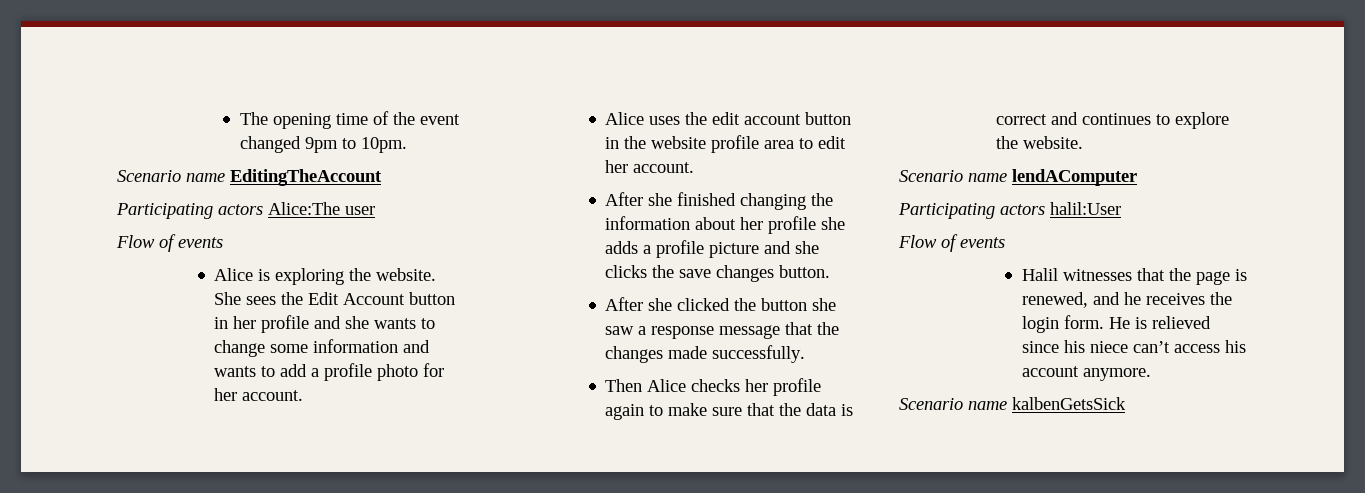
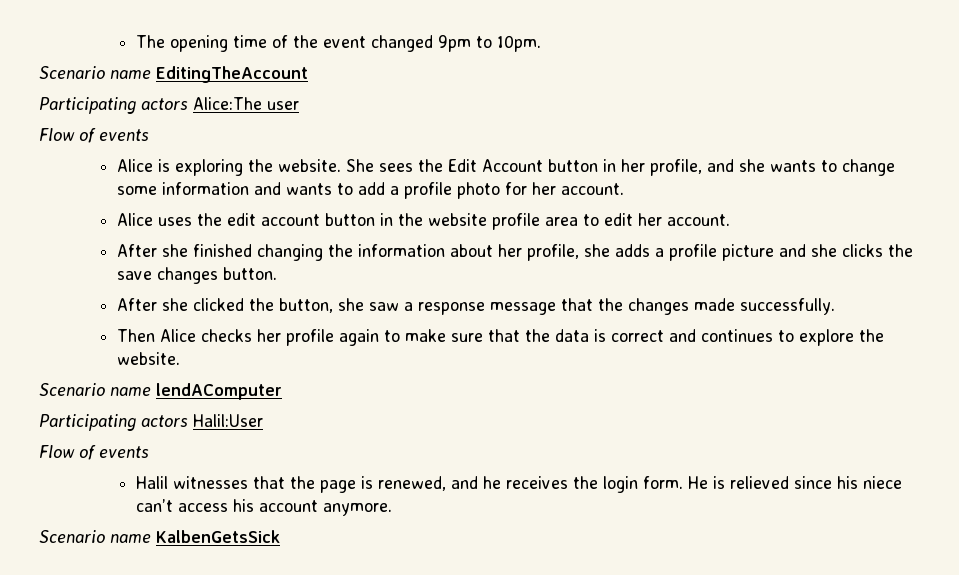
[261,315,310,333] profile -> [649,159,702,176] profile,
[768,216,817,234] profile -> [526,244,579,261] profile,
[761,298,808,311] button -> [278,298,333,313] button,
[1050,202,1121,215] halil:User -> [193,414,263,427] Halil:User
[1012,397,1126,410] kalbenGetsSick -> [156,530,280,543] KalbenGetsSick

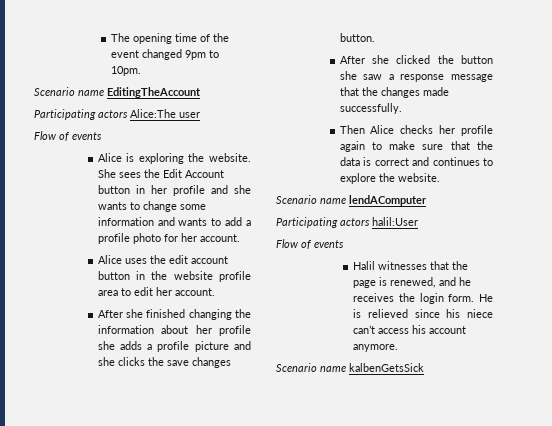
[649,159,702,176] profile, -> [172,185,205,196] profile
[526,244,579,261] profile, -> [219,325,251,336] profile
[278,298,333,313] button, -> [461,55,493,64] button
[193,414,263,427] Halil:User -> [372,217,418,226] halil:User
[156,530,280,543] KalbenGetsSick -> [349,363,424,372] kalbenGetsSick

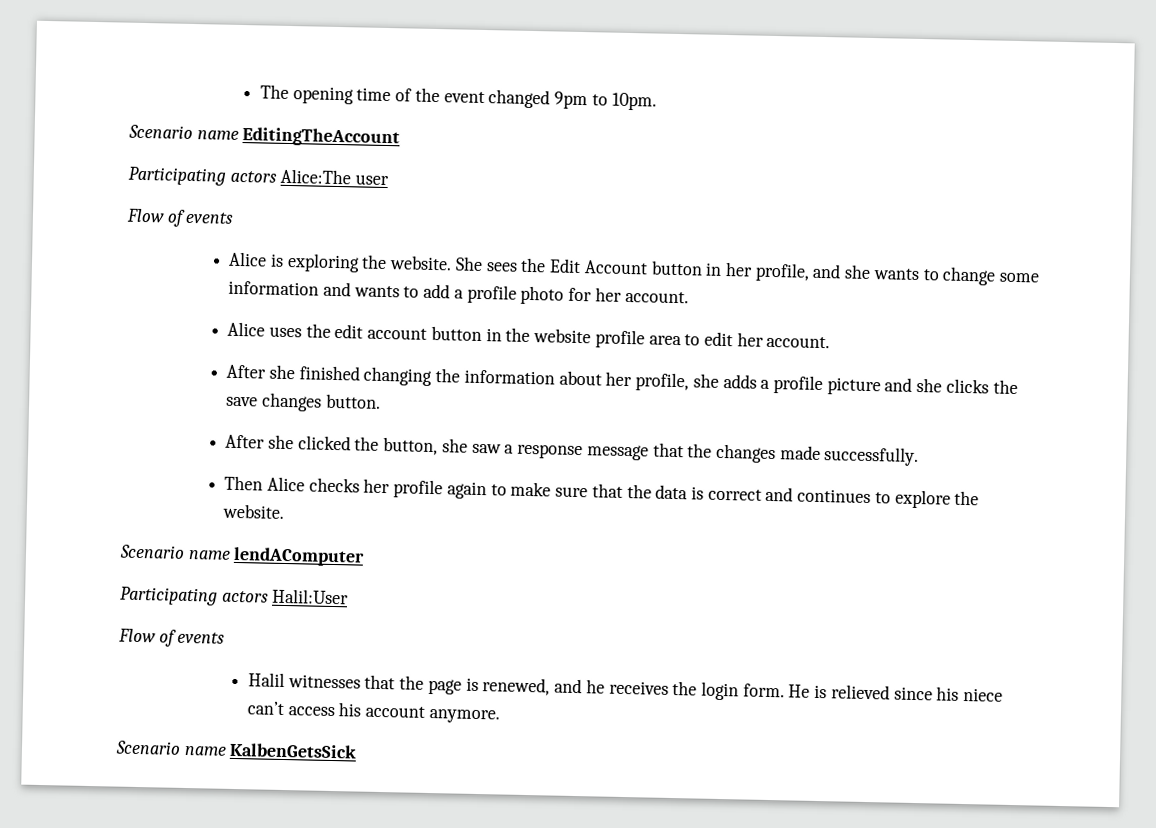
[172,185,205,196] profile -> [754,262,810,282] profile,
[219,325,251,336] profile -> [635,372,690,392] profile,
[461,55,493,64] button -> [383,436,439,456] button,
[372,217,418,226] halil:User -> [272,588,350,605] Halil:User
[349,363,424,372] kalbenGetsSick -> [229,742,358,759] KalbenGetsSick

